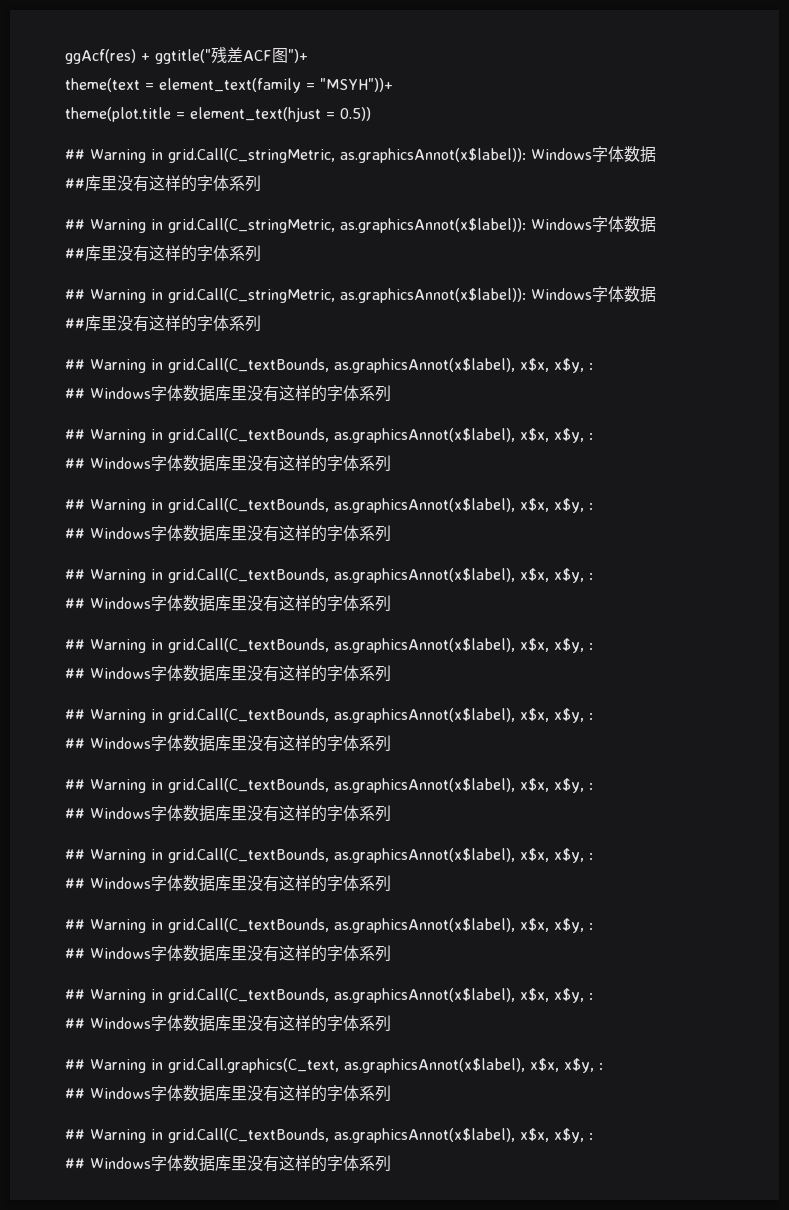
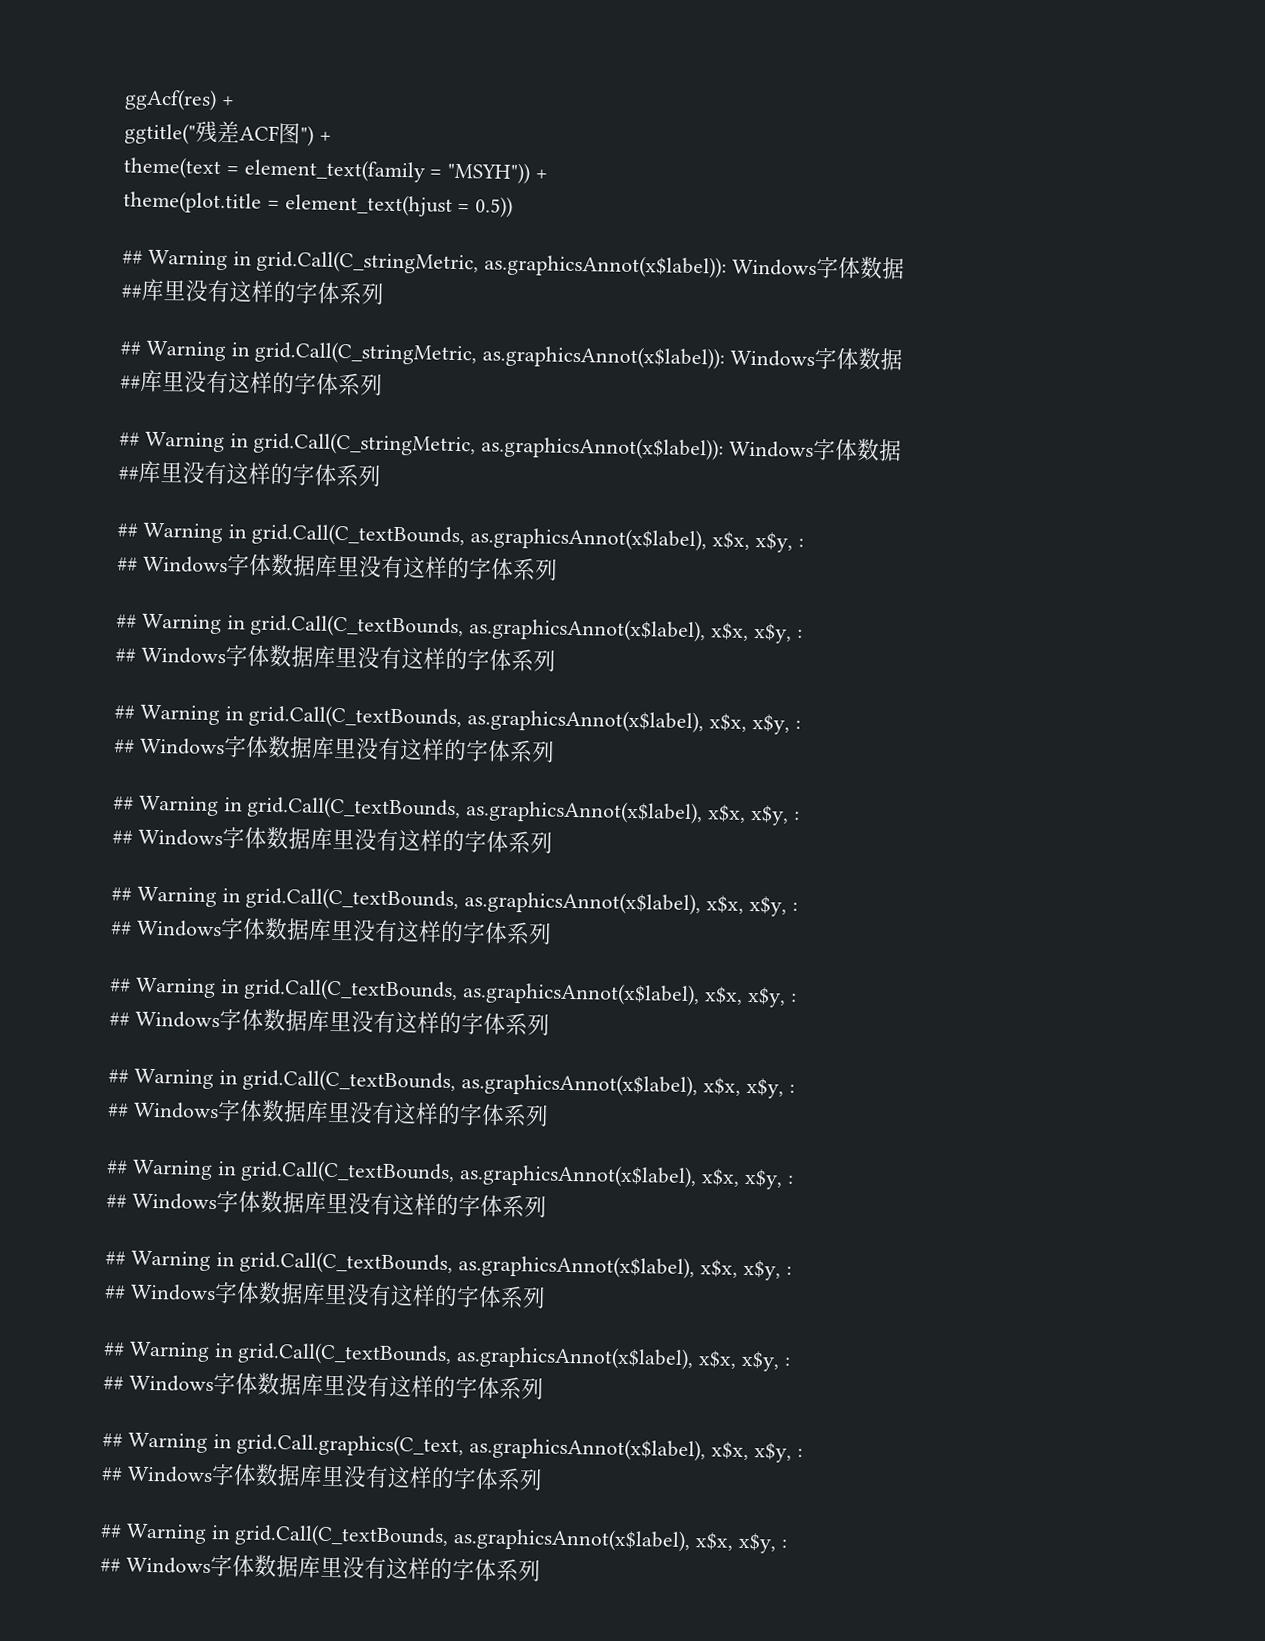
(150, 57) none -> (235, 101) //
[288,49,308,63] ")+ -> [300,125,332,147] ") +
[320,78,393,92] "MSYH"))+ -> [447,161,549,185] "MSYH")) +

